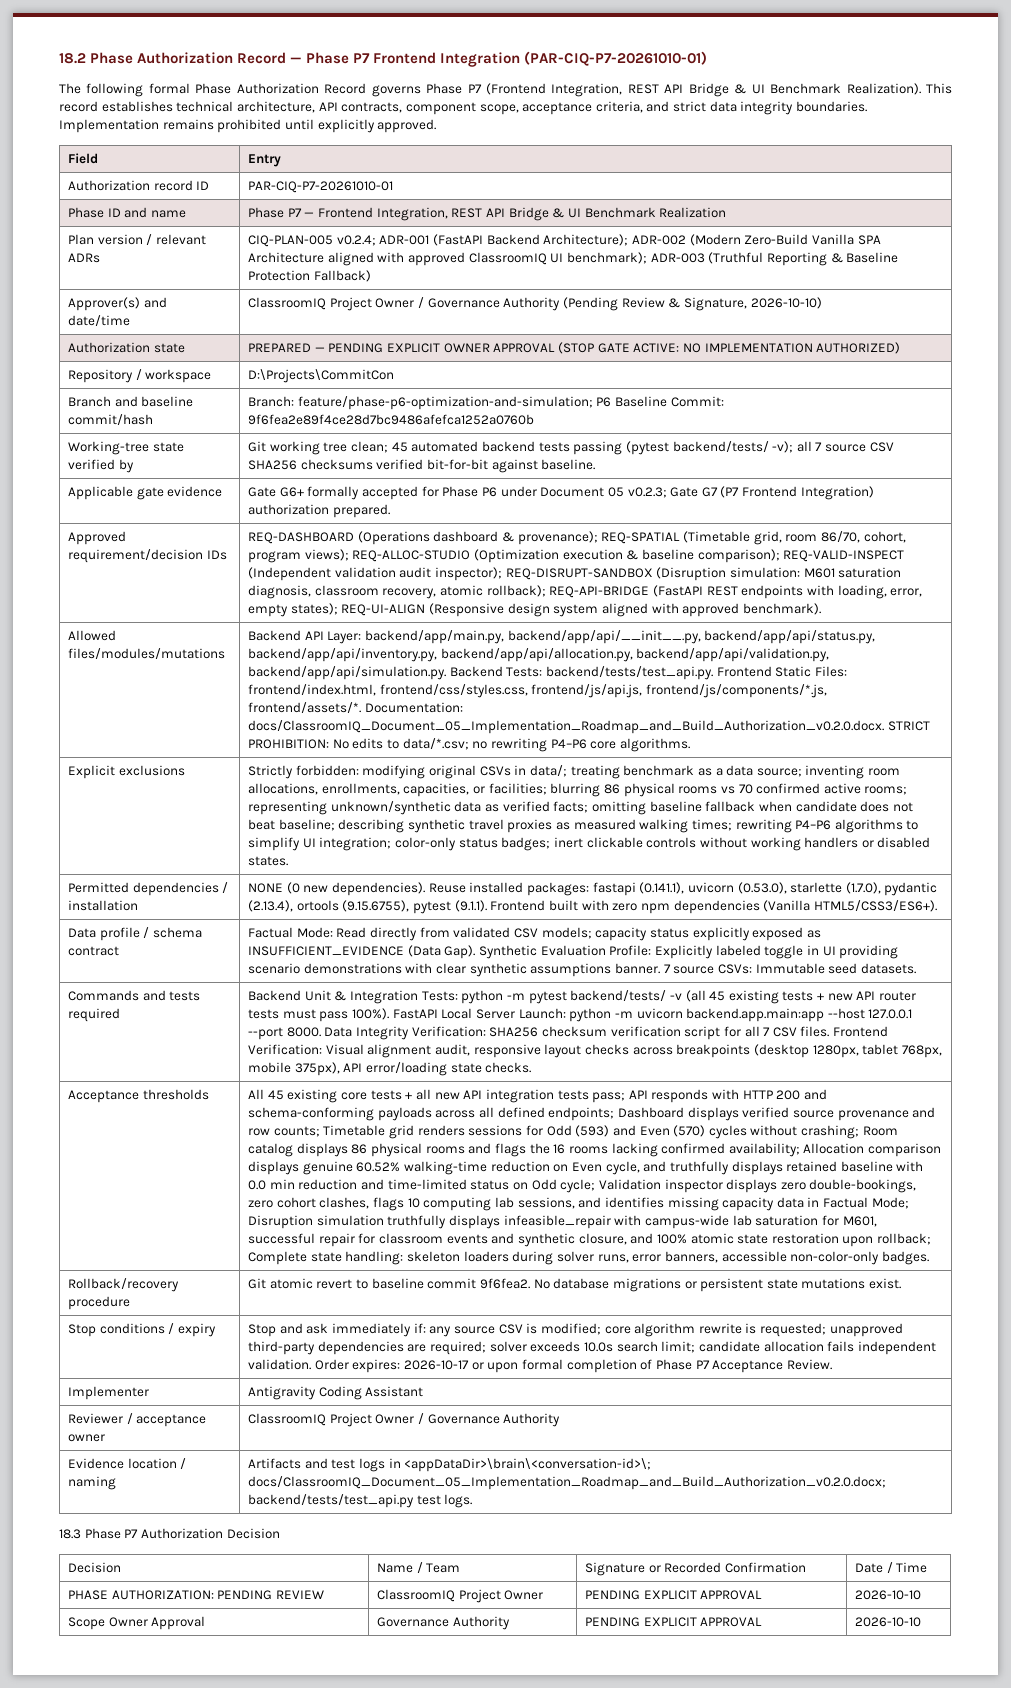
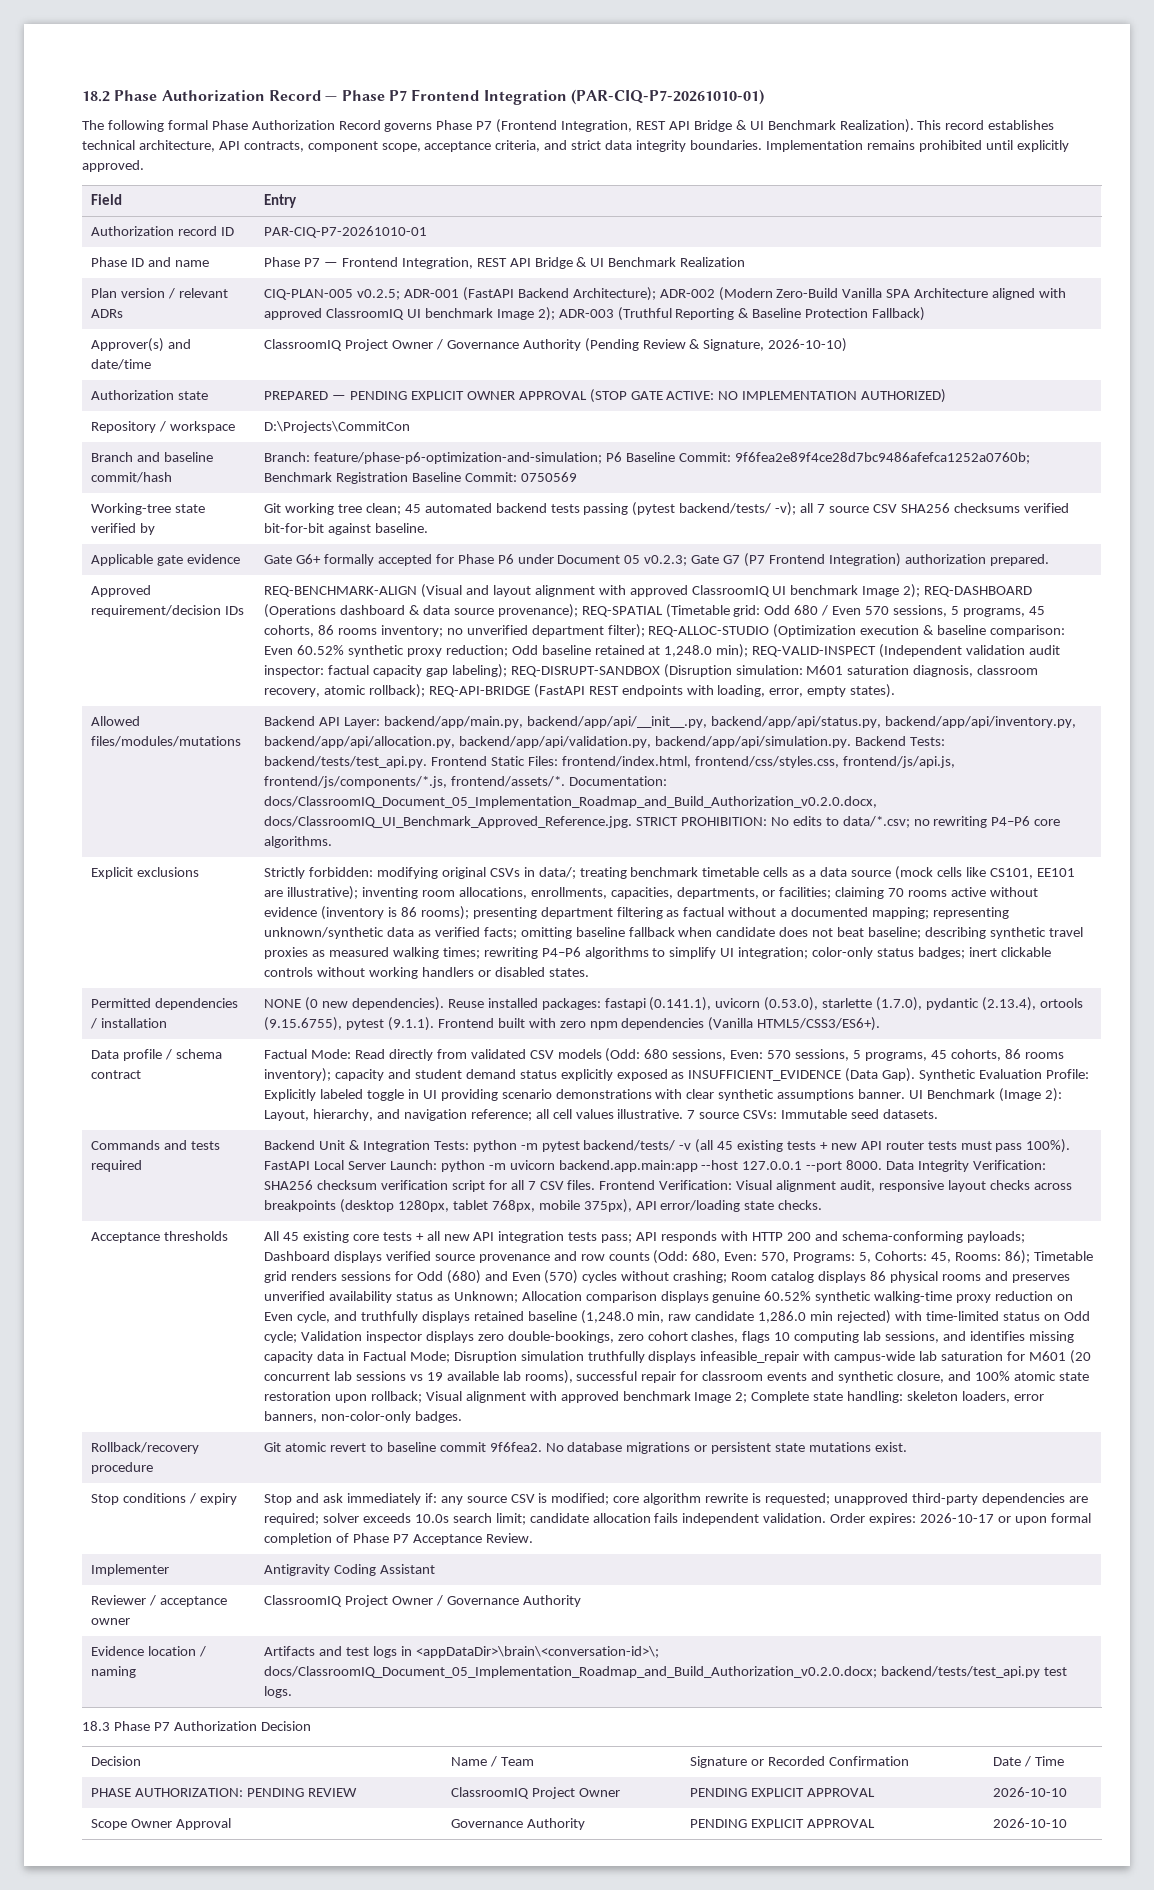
[336,235,376,246] v0.2.4; -> [357,289,401,300] v0.2.5;
[566,252,647,264] benchmark); -> [424,307,555,321] benchmark Image 2);
[248,414,535,425] 9f6fea2e89f4ce28d7bc9486afefca1252a0760b -> [734,452,1030,464] [264,472,577,484] 9f6fea2e89f4ce28d7bc9486afefca1252a0760b; Benchmark Registration Baseline Commit: 0750569
(227, 555) none -> [264,584,921,598] REQ-BENCHMARK-ALIGN (Visual and layout alignment with approved ClassroomIQ UI benchmark Image 2);
(515, 537) none -> [422,605,494,615] data source
[753,531,906,545] [248,549,349,563] grid, room 86/70, cohort, program views); -> [733,605,1045,617] [264,624,645,638] grid: Odd 680 / Even 570 sessions, 5 programs, 45 cohorts, 86 rooms inventory; no unverified department filter);
[697,549,905,563] [248,567,503,581] comparison); REQ-VALID-INSPECT (Independent validation audit inspector); -> [990,625,1066,637] [264,644,1060,658] [264,664,507,678] comparison: Even 60.52% synthetic proxy reduction; Odd baseline retained at 1,248.0 min); REQ-VALID-INSPECT (Independent validation audit inspector: factual capacity gap labeling);
[290,603,821,617] states); REQ-UI-ALIGN (Responsive design system aligned with approved benchmark). -> [850,684,896,698] states).
[248,720,885,734] docs/ClassroomIQ_Document_05_Implementation_Roadmap_and_Build_Authorization_v0.2.0.docx. -> [264,796,878,808] [264,816,633,828] docs/ClassroomIQ_Document_05_Implementation_Roadmap_and_Build_Authorization_v0.2.0.docx, docs/ClassroomIQ_UI_Benchmark_Approved_Reference.jpg.
(695, 770) none -> [702,867,789,877] timetable cells
[756,768,802,777] source; -> [850,866,1075,880] [264,886,359,900] source (mock cells like CS101, EE101 are illustrative);
(470, 790) none -> [676,887,759,899] departments,
[550,783,908,797] blurring 86 physical rooms vs 70 confirmed active rooms; -> [835,887,1038,899] [264,906,930,920] claiming 70 rooms active without evidence (inventory is 86 rooms); presenting department filtering as factual without a documented mapping;
[541,927,648,941] models; capacity -> [557,1048,1064,1062] [264,1068,516,1082] models (Odd: 680 sessions, Even: 570 sessions, 5 programs, 45 cohorts, 86 rooms inventory); capacity and student demand
(660, 968) none -> [909,1088,1062,1102] [264,1109,684,1121] UI Benchmark (Image 2): Layout, hierarchy, and navigation reference; all cell values illustrative.
[377,1107,615,1121] payloads across all defined endpoints; -> [966,1231,1025,1243] payloads;
[273,1126,320,1137] counts; -> [608,1250,1030,1264] counts (Odd: 680, Even: 570, Programs: 5, Cohorts: 45, Rooms: 86);
[575,1125,610,1137] (593) -> [446,1270,481,1284] (680)
[494,1143,800,1157] flags the 16 rooms lacking confirmed availability; -> [1011,1274,1070,1283] [264,1291,518,1303] preserves unverified availability status as Unknown;
[404,1161,488,1175] walking-time -> [815,1291,992,1303] synthetic walking-time proxy
[896,1161,924,1172] [248,1179,385,1190] with 0.0 min reduction and -> [580,1310,922,1324] (1,248.0 min, raw candidate 1,286.0 min rejected) with
[842,1216,877,1227] M601, -> [1028,1350,1091,1364] [264,1370,573,1384] M601 (20 concurrent lab sessions vs 19 available lab rooms),
[248,1251,629,1265] Complete state handling: skeleton loaders during solver runs, -> [425,1391,1010,1403] Visual alignment with approved benchmark Image 2; Complete state handling: skeleton loaders,
[721,1251,787,1262] accessible -> (318, 1417) none

